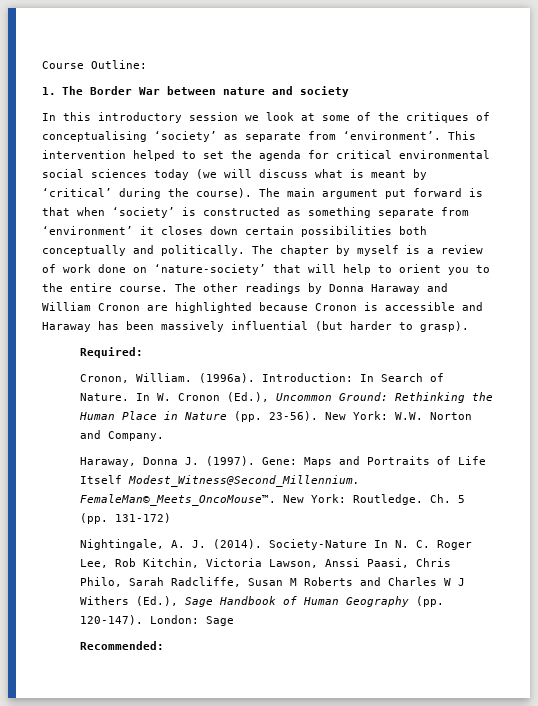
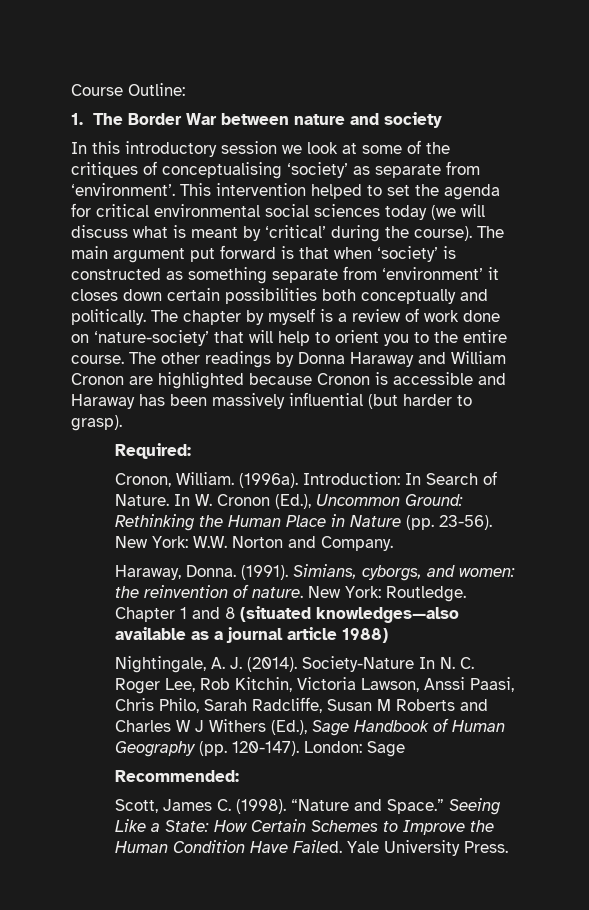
[142,456,486,467] [79,475,360,487] [79,494,465,506] [79,513,171,524] Donna J. (1997). Gene: Maps and Portraits of Life Itself Modest_Witness@Second_Millennium. FemaleMan©_Meets_OncoMouse™. New York: Routledge. Ch. 5 (pp. 131-172) -> [185,564,515,581] [114,584,466,602] [114,606,459,623] [114,627,388,643] Donna. (1991). Simians, cyborgs, and women: the reinvention of nature. New York: Routledge. Chapter 1 and 8 (situated knowledges—also available as a journal article 1988)
(164, 645) none -> [114,798,500,815] [114,819,494,835] [114,840,508,856] // Scott, James C. (1998). “Nature and Space.” Seeing Like a State: How Certain Schemes to Improve the Human Condition Have Failed. Yale University Press.

